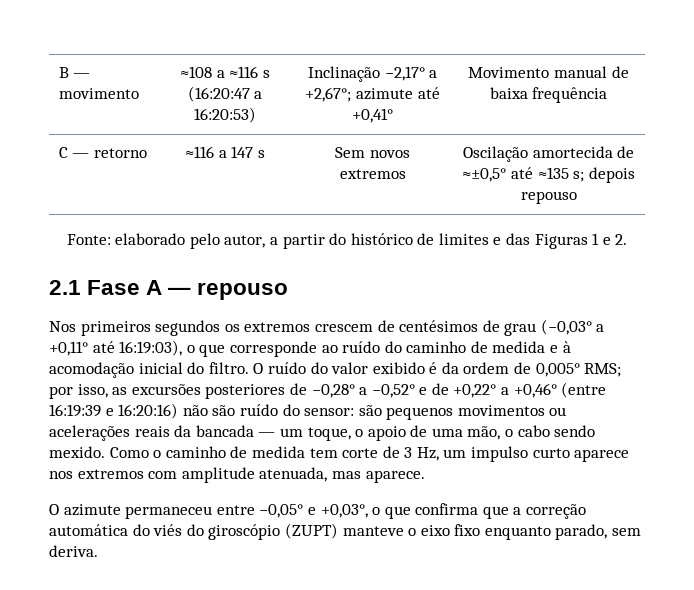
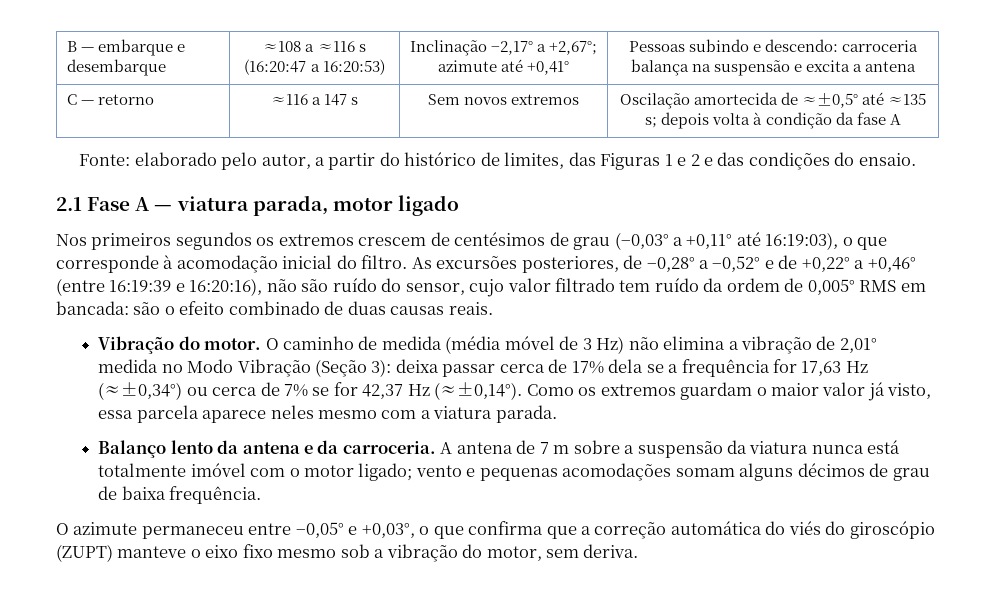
[58,88,139,99] movimento -> [98,39,186,56] [66,59,166,76] embarque e desembarque
[468,66,629,78] [489,87,608,103] Movimento manual de baixa frequência -> [628,39,919,52] [630,59,917,76] Pessoas subindo e descendo: carroceria balança na suspensão e excita a antena
[520,191,577,204] repouso -> [712,112,901,129] volta à condição da fase A
[438,233,502,245] limites e -> [504,152,565,169] limites,
[615,234,628,245] 2. -> [690,152,916,170] 2 e das condições do ensaio.
[197,283,289,300] repouso -> [176,195,459,216] viatura parada, motor ligado
[321,341,559,353] ao ruído do caminho de medida e -> (159, 264) none
[253,362,622,377] [49,384,286,399] O ruído do valor exibido é da ordem de 0,005° RMS; por isso, as excursões posteriores -> [411,255,619,273] As excursões posteriores,
[118,403,179,419] 16:20:16) -> [189,278,263,296] 16:20:16),
[304,405,567,420] [49,425,596,441] [49,446,630,462] [49,467,425,483] sensor: são pequenos movimentos ou acelerações reais da bancada — um toque, o apoio de uma mão, o cabo sendo mexido. Como o caminho de medida tem corte de 3 Hz, um impulso curto aparece nos extremos com amplitude atenuada, mas aparece. -> [405,278,926,297] [56,301,493,315] [98,336,877,354] [98,359,868,377] [98,382,932,401] [98,405,557,423] [98,440,901,458] [98,463,930,481] [98,486,262,504] sensor, cujo valor filtrado tem ruído da ordem de 0,005° RMS em bancada: são o efeito combinado de duas causas reais. // Vibração do motor. O caminho de medida (média móvel de 3 Hz) não elimina a vibração de 2,01° medida no Modo Vibração (Seção 3): deixa passar cerca de 17% dela se a frequência for 17,63 Hz (≈±0,34°) ou cerca de 7% se for 42,37 Hz (≈±0,14°). Como os extremos guardam o maior valor já visto, essa parcela aparece neles mesmo com a viatura parada. // Balanço lento da antena e da carroceria. A antena de 7 m sobre a suspensão da viatura nunca está totalmente imóvel com o motor ligado; vento e pequenas acomodações somam alguns décimos de grau de baixa frequência.
[484,524,608,540] enquanto parado, -> [277,544,542,562] mesmo sob a vibração do motor,

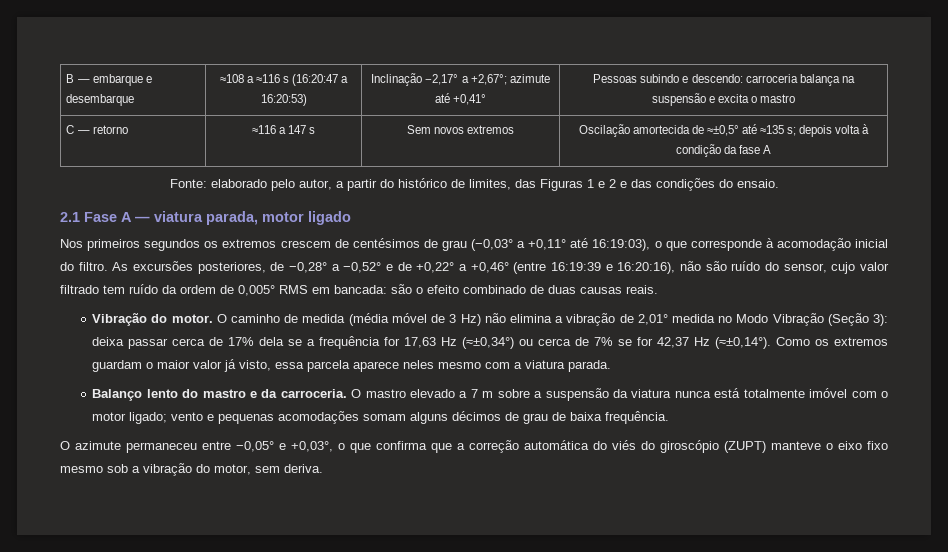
[853,61,917,72] a antena -> [751,94,796,103] o mastro
[217,440,300,454] da antena -> [182,389,246,398] do mastro
[440,440,536,454] A antena de -> [351,389,468,398] O mastro elevado a

